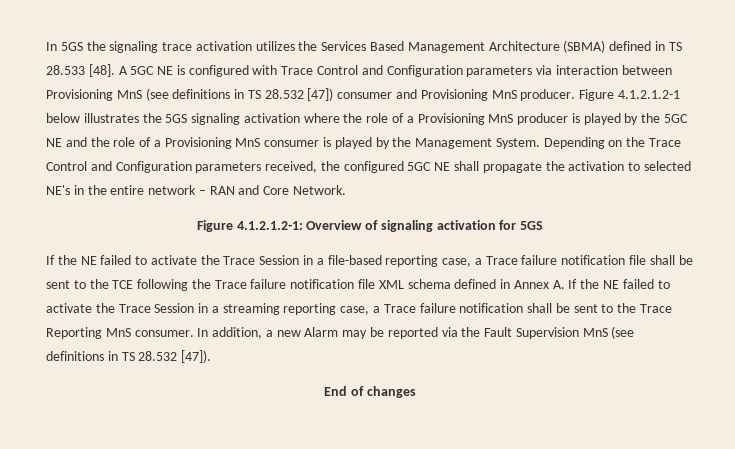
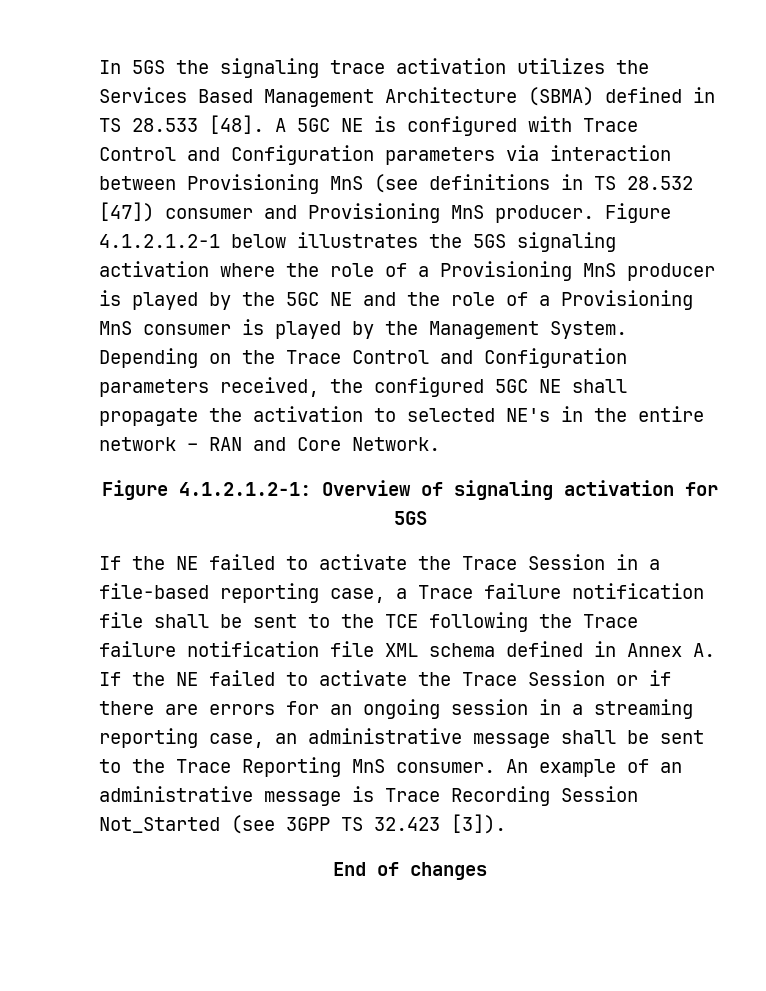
(195, 308) none -> [616,670,671,686] [99,699,528,719] or if there are errors for an ongoing session
[373,303,524,313] a Trace failure notification -> [275,728,550,748] an administrative message
[197,326,635,339] [46,350,212,363] In addition, a new Alarm may be reported via the Fault Supervision MnS (see definitions in TS 28.532 [47]). -> [506,759,682,777] [99,786,638,806] [99,814,506,834] An example of an administrative message is Trace Recording Session Not_Started (see 3GPP TS 32.423 [3]).

